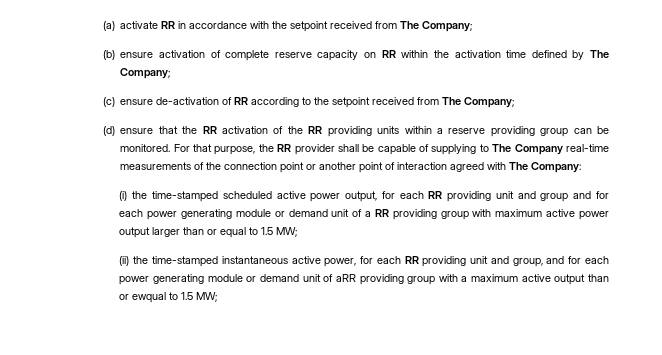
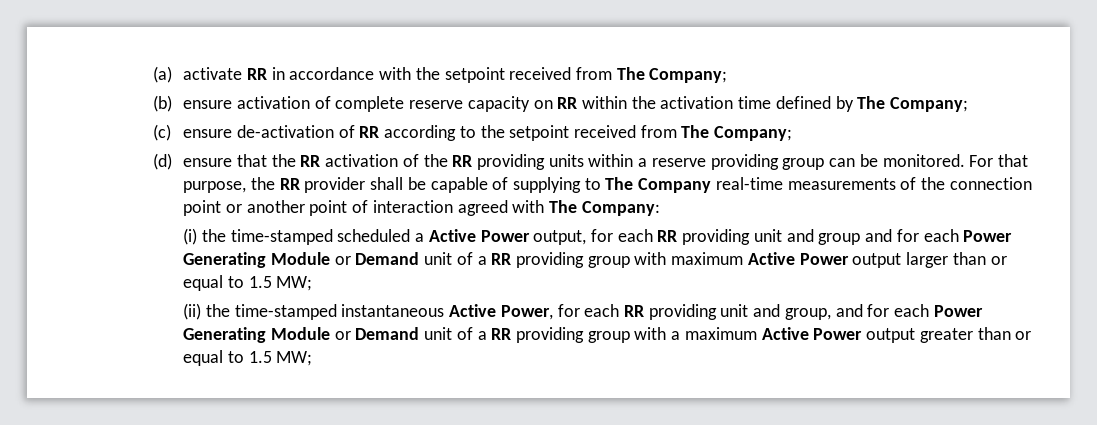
[276,191,341,202] active power -> [415,229,530,242] a Active Power
[147,209,328,220] power generating module or demand -> [963,230,1013,242] [183,252,420,268] Power Generating Module or Demand
[546,209,609,220] active power -> [747,252,849,265] Active Power
[291,256,357,267] active power, -> [449,304,553,320] Active Power,
[119,274,356,285] power generating module or demand unit of aRR -> [933,305,983,317] [183,327,512,343] Power Generating Module or Demand unit of a RR
[521,274,609,285] [119,292,167,303] active output than or ewqual -> [761,327,1032,343] [183,350,224,366] Active Power output greater than or equal

